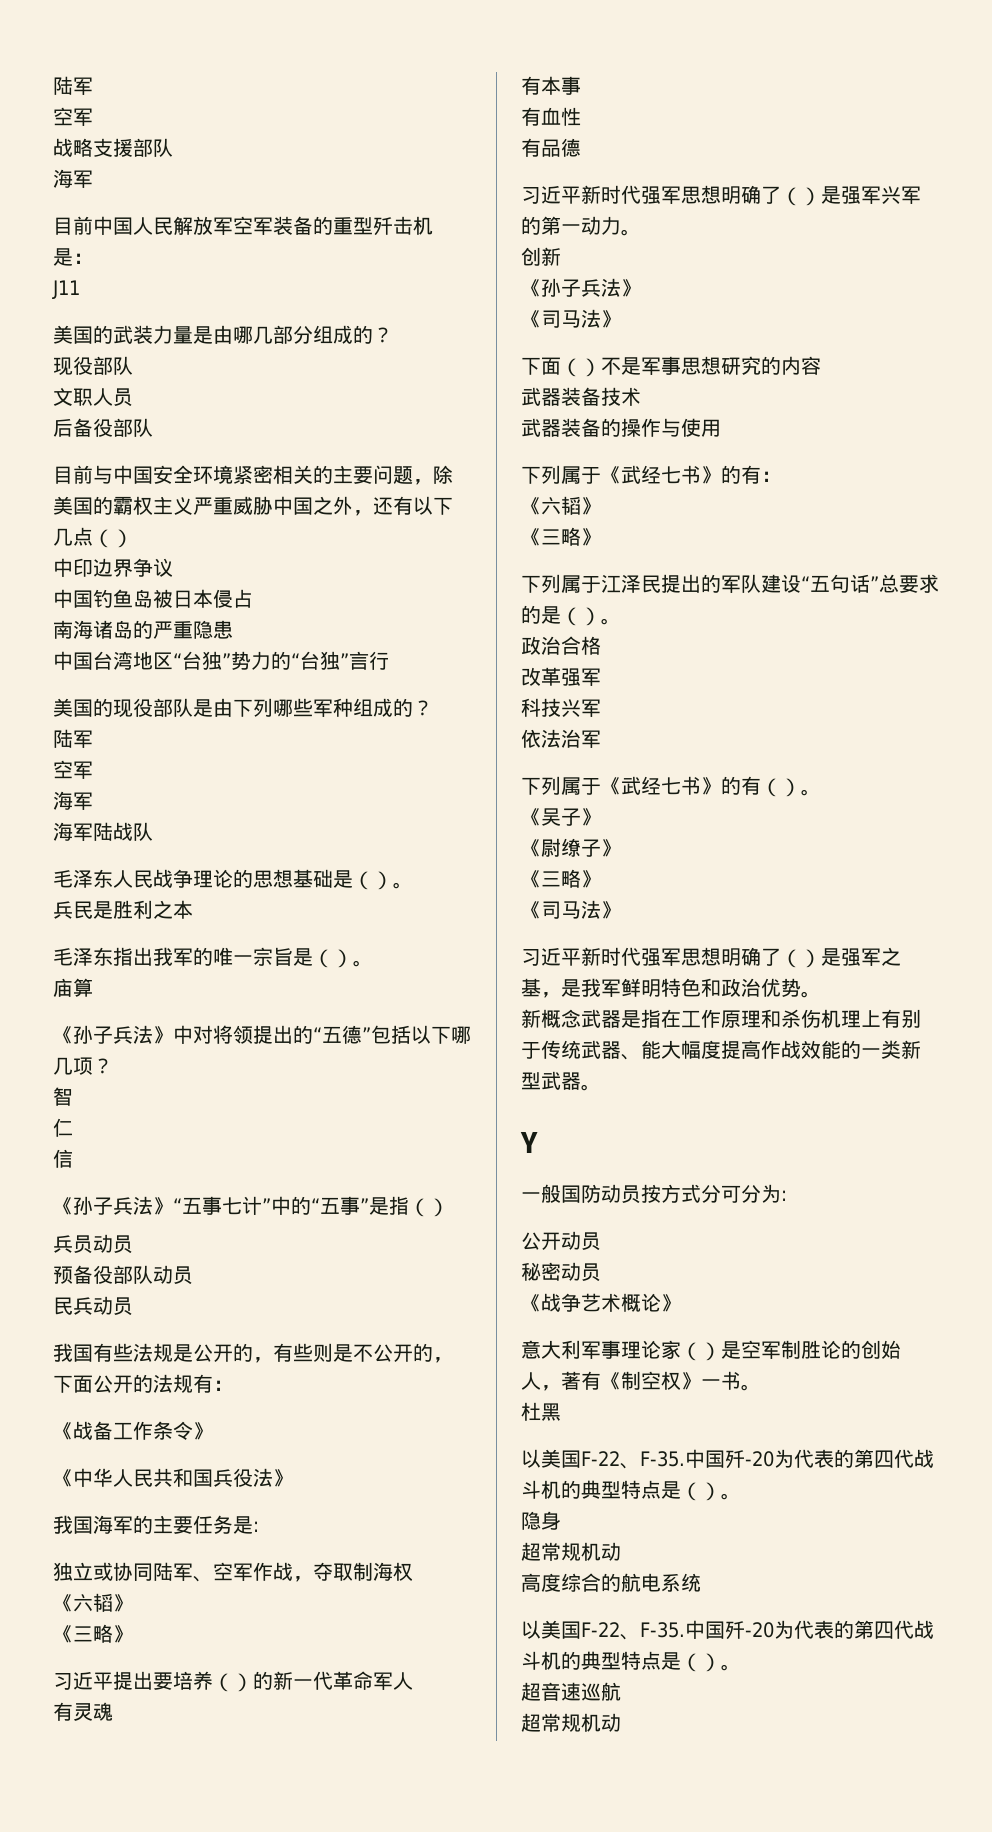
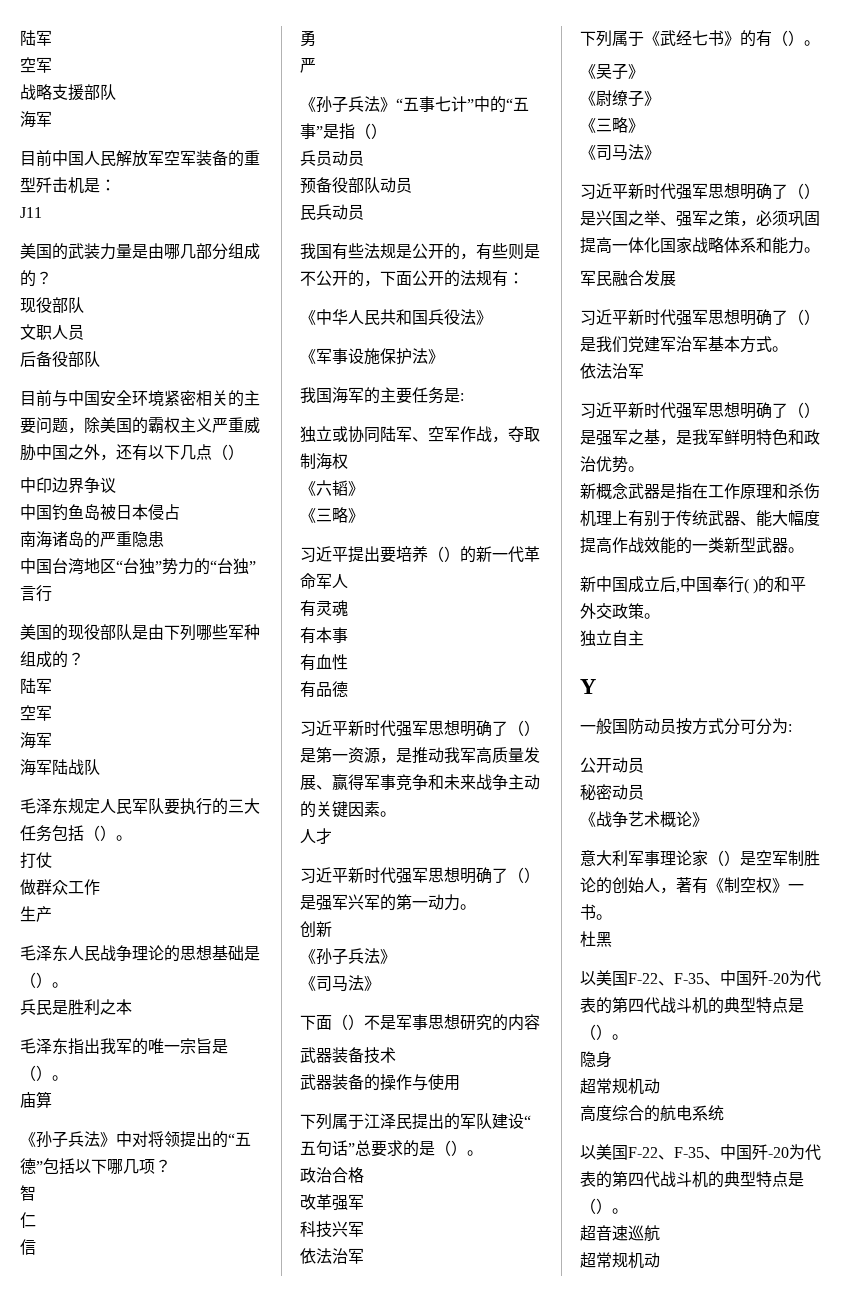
(153, 831) none -> [20,798,260,815] [20,825,132,842] [20,852,52,868] [20,879,100,895] [20,906,52,922] // 毛泽东规定人民军队要执行的三大任务包括（）。 // 打仗 // 做群众工作 // 生产
(73, 1158) none -> [300,30,316,47] [300,58,316,73] // 勇 // 严
[53,1421,213,1440] // 《战备工作条令》 -> (524, 278) none
(293, 1478) none -> [300,348,444,365] // 《军事设施保护法》
(581, 147) none -> [300,720,540,737] [300,747,540,764] [300,774,540,791] [300,801,396,818] [300,828,332,844] // 习近平新时代强军思想明确了（）是第一资源，是推动我军高质量发展、赢得军事竞争和未来战争主动的关键因素。 // 人才
[521,465,781,484] [521,496,601,515] [521,527,601,546] // 下列属于《武经七书》的有： // 《六韬》 // 《三略》 -> (460, 1083) none
(621, 910) none -> [580,183,820,200] [580,210,820,227] [580,237,820,254] [580,270,676,287] [580,309,820,326] [580,336,788,353] [580,363,644,379] // 习近平新时代强军思想明确了（）是兴国之举、强军之策，必须巩固提高一体化国家战略体系和能力。 // 军民融合发展 // 习近平新时代强军思想明确了（）是我们党建军治军基本方式。 // 依法治军
(601, 1087) none -> [580,576,807,594] [580,603,660,619] [580,630,644,647] // 新中国成立后,中国奉行( )的和平外交政策。 // 独立自主
[640,1451,685,1467] F-35. -> [674,973,720,986] F-35、
[640,1622,685,1638] F-35. -> [674,1147,720,1160] F-35、

